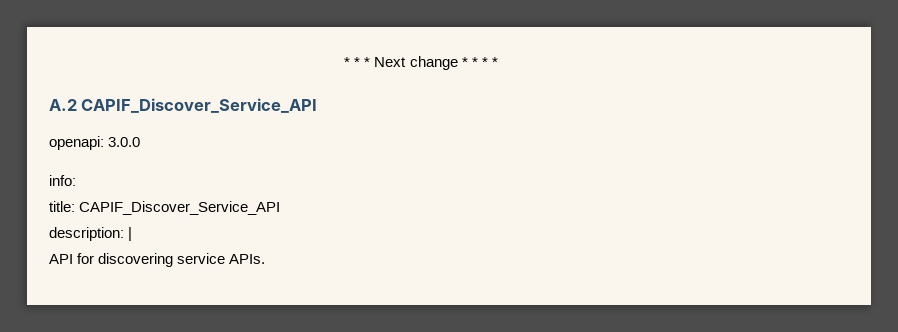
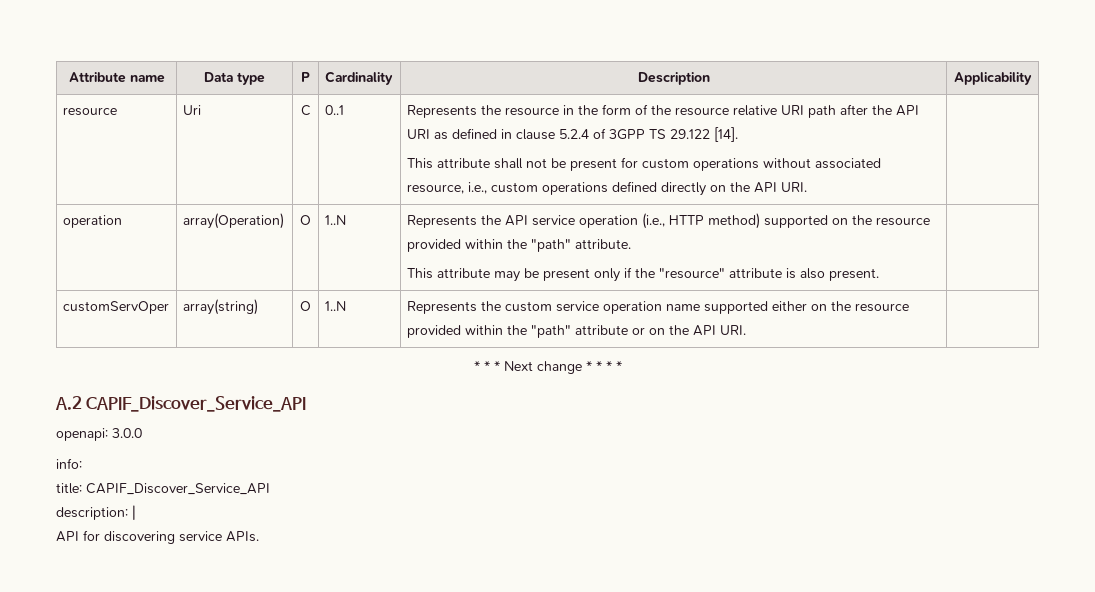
(344, 62) none -> [68,72,165,83] [204,72,265,85] [301,72,310,82] [324,71,393,85] [637,72,710,85] [954,72,1032,85] [62,107,117,116] [182,105,201,115] [300,105,311,116] [324,105,344,115] [406,104,919,118] [406,127,738,142] [406,157,881,171] [406,181,807,196] [62,215,122,228] [182,213,284,229] [300,215,311,225] [324,215,346,225] [406,213,930,229] [406,239,631,252] [406,267,879,282] [62,301,169,314] [182,299,258,315] [300,301,311,311] [324,301,346,311] [406,301,909,314] [406,325,746,338] Attribute name | Data type | P | Cardinality | Description | Applicability // resource | Uri | C | 0..1 | Represents the resource in the form of the resource relative URI path after the API URI as defined in clause 5.2.4 of 3GPP TS 29.122 [14]. // This attribute shall not be present for custom operations without associated resource, i.e., custom operations defined directly on the API URI. | // operation | array(Operation) | O | 1..N | Represents the API service operation (i.e., HTTP method) supported on the resource provided within the "path" attribute. // This attribute may be present only if the "resource" attribute is also present. | // customServOper | array(string) | O | 1..N | Represents the custom service operation name supported either on the resource provided within the "path" attribute or on the API URI. | //

